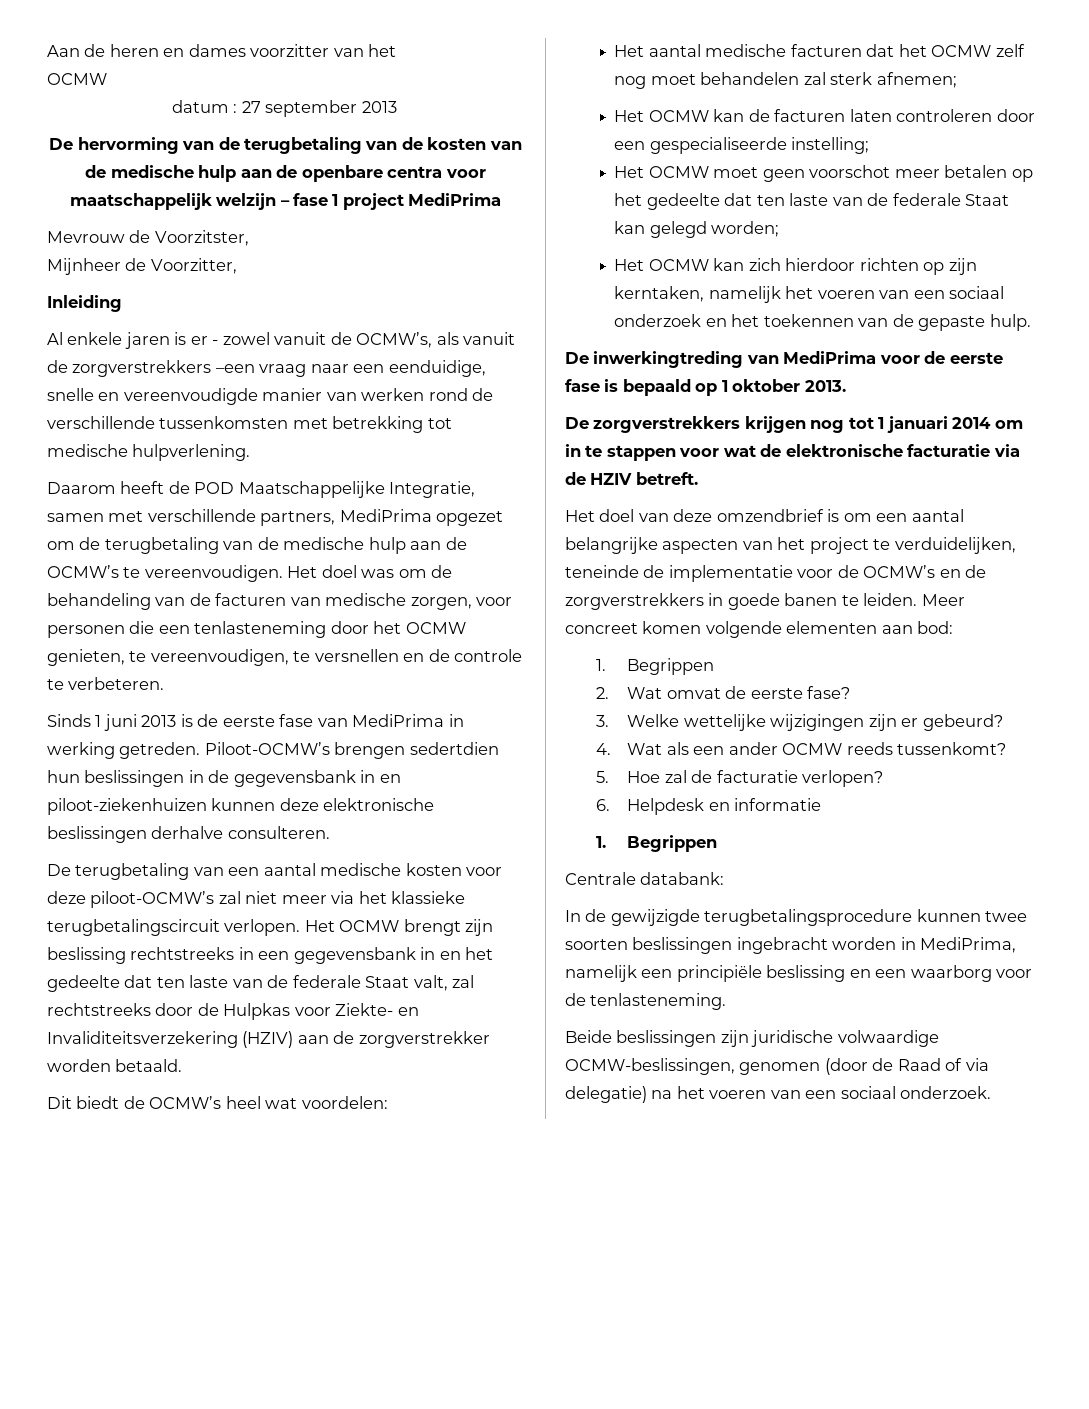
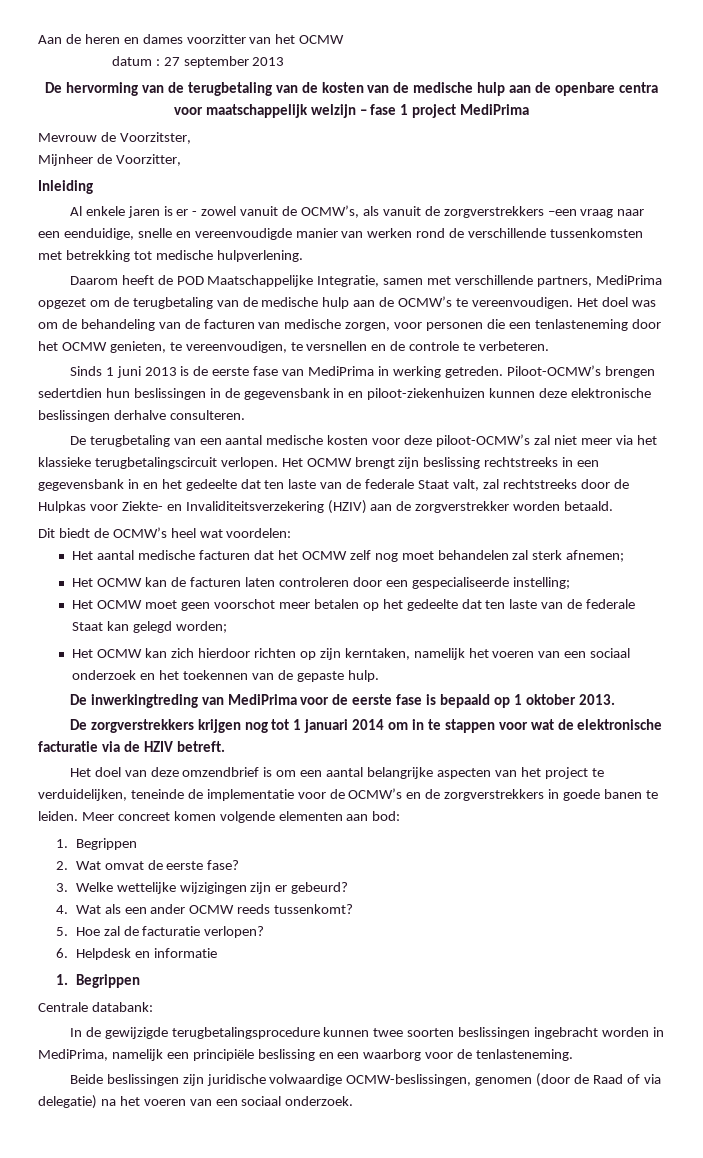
(397, 50) // -> (296, 39) none

